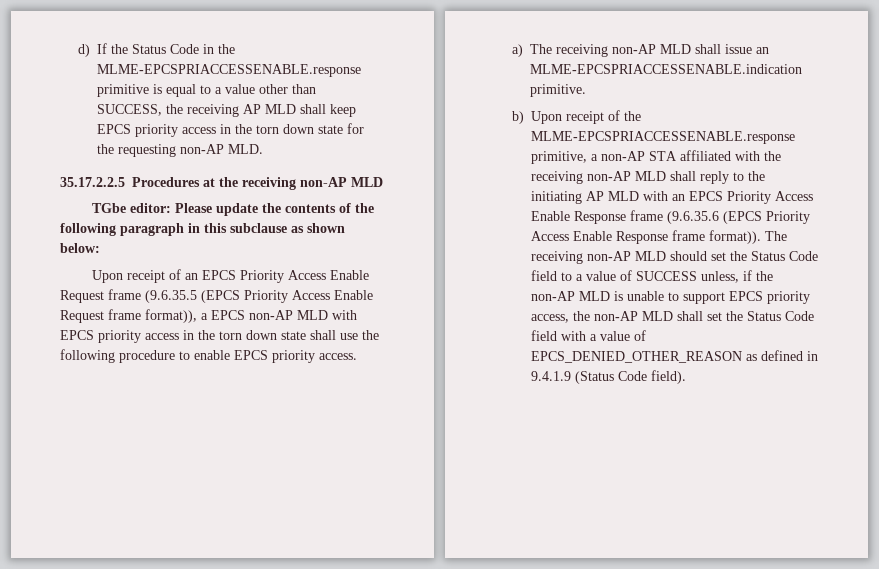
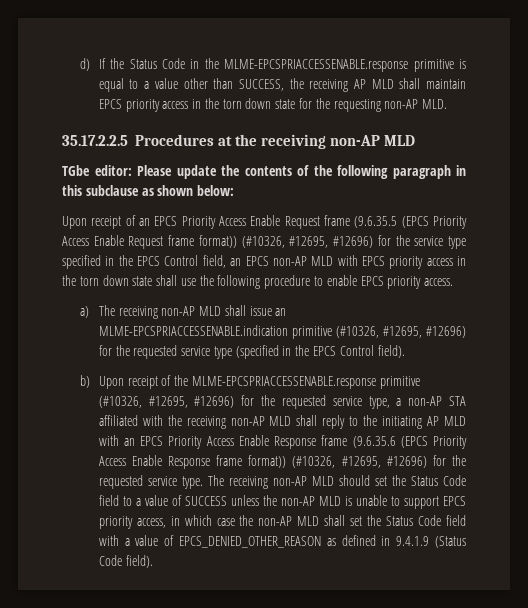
[330,104,357,117] keep -> [426,79,466,89] maintain
[145,309,208,323] format)), a -> [198,235,467,249] [62,255,242,269] format)) (#10326, #12695, #12696) for the service type specified in the EPCS Control field, an
[530,84,587,97] primitive. -> [291,326,466,339] [98,345,405,359] primitive (#10326, #12695, #12696) for the requested service type (specified in the EPCS Control field).
[531,151,588,164] primitive, -> [379,376,420,389] [98,395,390,409] primitive (#10326, #12695, #12696) for the requested service type,
[709,230,762,244] format)). -> [248,455,466,468] [98,475,203,489] format)) (#10326, #12695, #12696) for the requested service type.
[701,270,753,283] unless, if -> [230,495,259,506] unless
(570, 318) none -> [170,515,235,526] in which case

